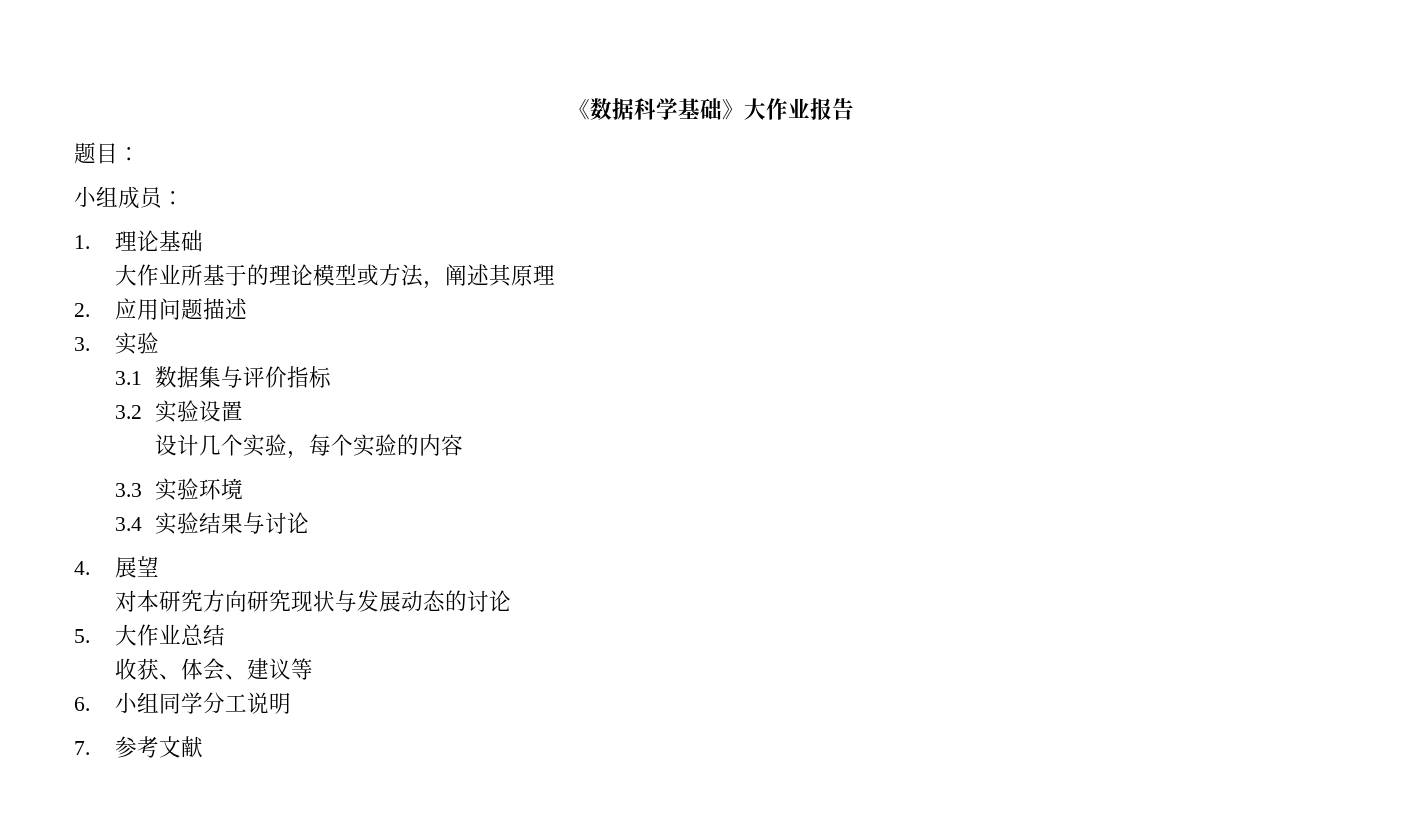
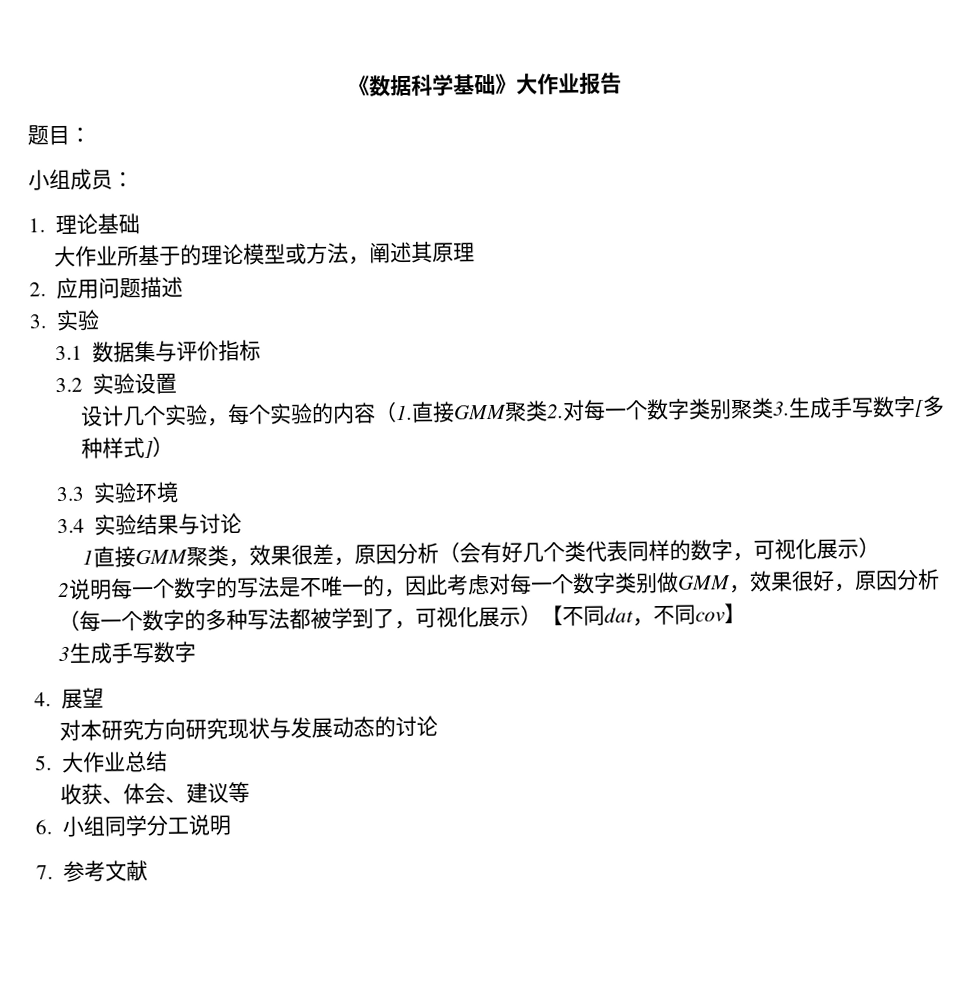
(463, 445) none -> [373,395,945,423] [80,436,174,459] （1.直接GMM聚类2.对每一个数字类别聚类3.生成手写数字[多种样式]）
(309, 523) none -> [81,537,880,568] [57,568,940,600] [57,603,746,632] [57,641,196,664] // 1直接GMM聚类，效果很差，原因分析（会有好几个类代表同样的数字，可视化展示） // 2说明每一个数字的写法是不唯一的，因此考虑对每一个数字类别做GMM，效果很好，原因分析（每一个数字的多种写法都被学到了，可视化展示）【不同dat，不同cov】 // 3生成手写数字

